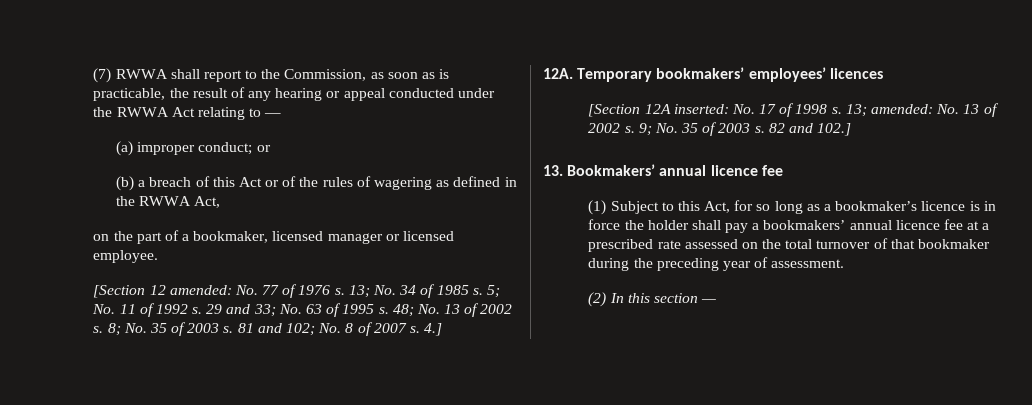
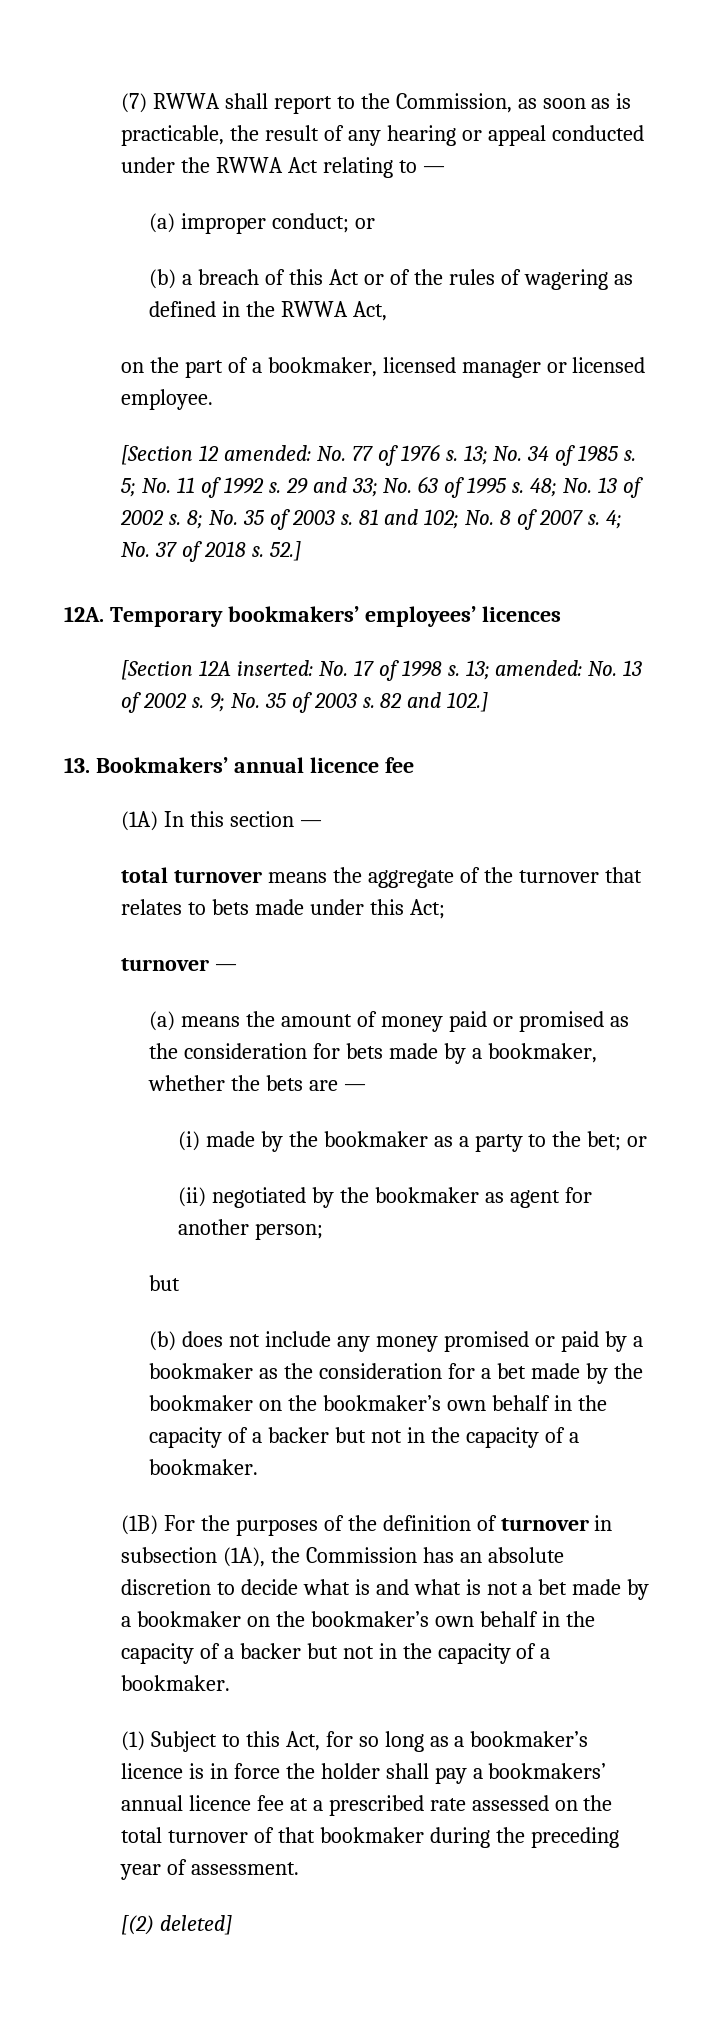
[424,323,443,336] 4.] -> [606,510,623,529] [120,541,301,562] 4; No. 37 of 2018 s. 52.]
(783, 170) none -> [120,811,322,831] [120,867,642,888] [120,899,445,919] [120,958,237,971] [149,1011,629,1032] [149,1043,598,1064] [148,1075,367,1091] [177,1131,648,1152] [177,1187,592,1208] [177,1219,323,1240] [149,1275,181,1291] [149,1331,643,1352] [149,1363,643,1384] [149,1395,608,1411] [149,1427,579,1448] [149,1459,259,1475] [120,1515,613,1536] [120,1547,564,1567] [120,1579,650,1600] [120,1611,595,1627] [120,1643,551,1664] [120,1675,230,1691] // (1A) In this section — // total turnover means the aggregate of the turnover that relates to bets made under this Act; // turnover — // (a) means the amount of money paid or promised as the consideration for bets made by a bookmaker, whether the bets are — // (i) made by the bookmaker as a party to the bet; or // (ii) negotiated by the bookmaker as agent for another person; // but // (b) does not include any money promised or paid by a bookmaker as the consideration for a bet made by the bookmaker on the bookmaker’s own behalf in the capacity of a backer but not in the capacity of a bookmaker. // (1B) For the purposes of the definition of turnover in subsection (1A), the Commission has an absolute discretion to decide what is and what is not a bet made by a bookmaker on the bookmaker’s own behalf in the capacity of a backer but not in the capacity of a bookmaker.
[588,292,717,307] (2) In this section — -> [120,1915,232,1935] [(2) deleted]

